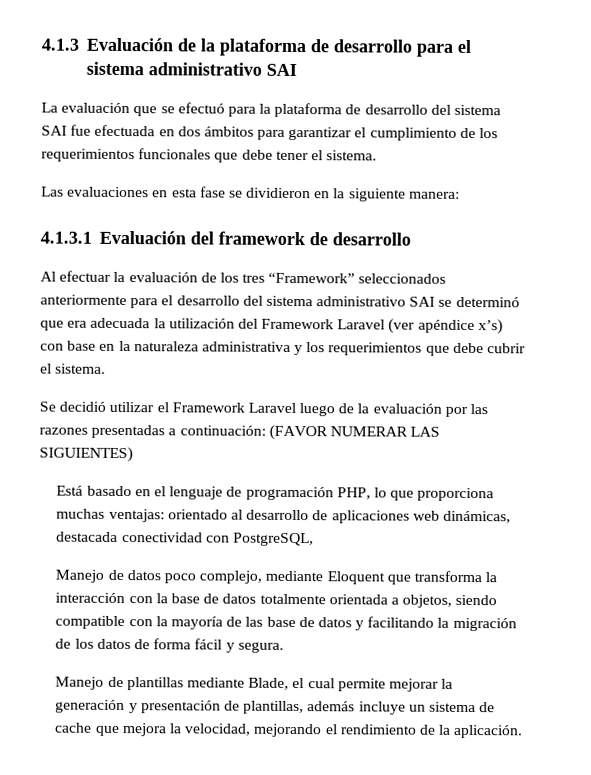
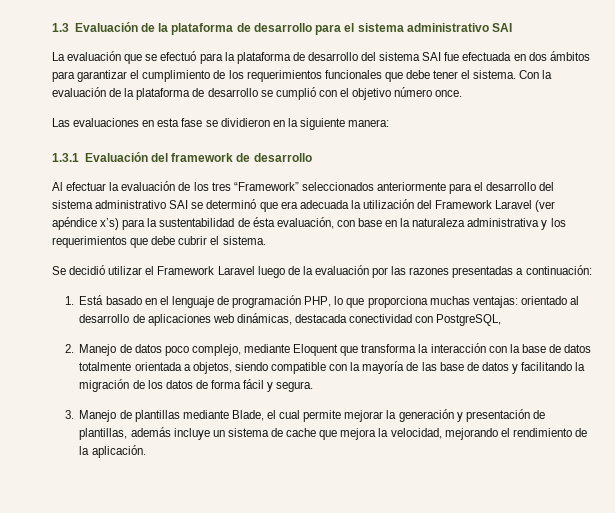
[41,38,80,51] 4.1.3 -> [52,23,69,32] 1.3
(378, 155) none -> [519,70,553,79] [52,87,463,100] Con la evaluación de la plataforma de desarrollo se cumplió con el objetivo número once.
[40,231,92,244] 4.1.3.1 -> [52,153,79,162] 1.3.1
(503, 327) none -> [122,217,334,230] para la sustentabilidad de ésta evaluación,
[268,424,441,441] [39,446,133,463] (FAVOR NUMERAR LAS SIGUIENTES) // -> [64,296,74,305] // 1.
(314, 539) none -> [64,344,74,353] 2.
(284, 647) none -> [64,410,74,419] 3.

